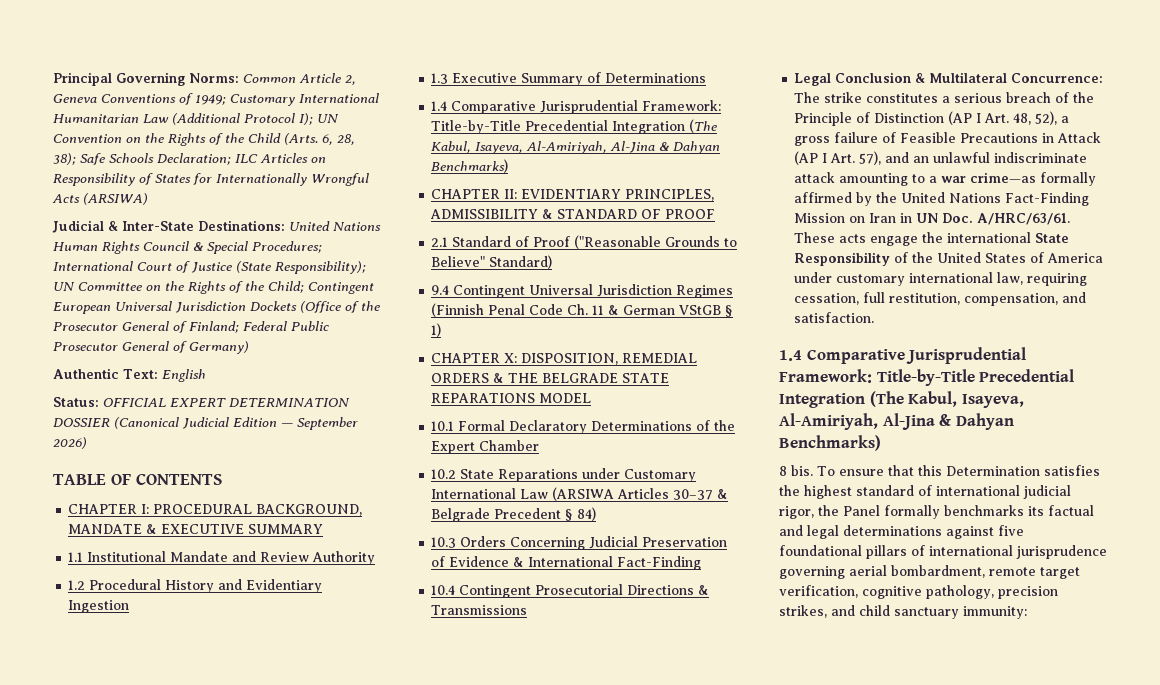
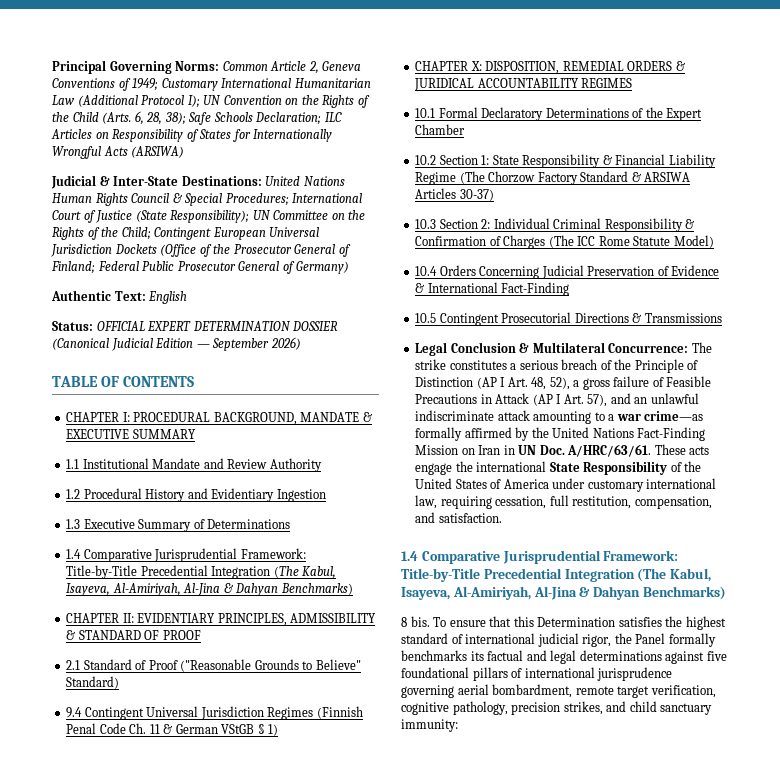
[508,373,670,383] [431,393,592,403] THE BELGRADE STATE REPARATIONS MODEL -> [414,78,633,91] JURIDICAL ACCOUNTABILITY REGIMES
[460,468,697,482] [431,487,729,501] [431,507,597,522] [431,537,457,548] State Reparations under Customary International Law (ARSIWA Articles 30–37 & Belgrade Precedent § 84) // 10.3 -> [439,154,716,168] [415,171,691,185] [415,188,494,201] [415,218,695,232] [415,235,714,249] [415,266,438,276] Section 1: State Responsibility & Financial Liability Regime (The Chorzow Factory Standard & ARSIWA Articles 30-37) // 10.3 Section 2: Individual Criminal Responsibility & Confirmation of Charges (The ICC Rome Statute Model) // 10.4
[431,585,456,595] 10.4 -> [415,313,437,323] 10.5

